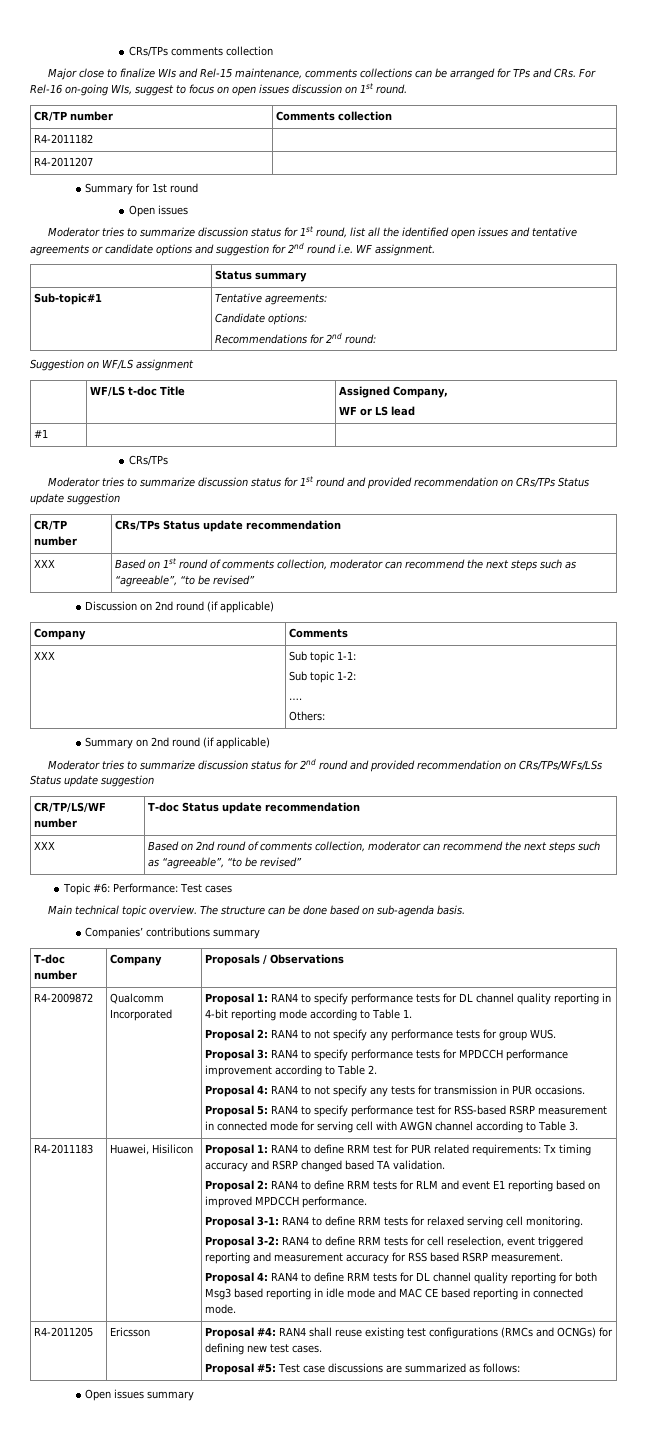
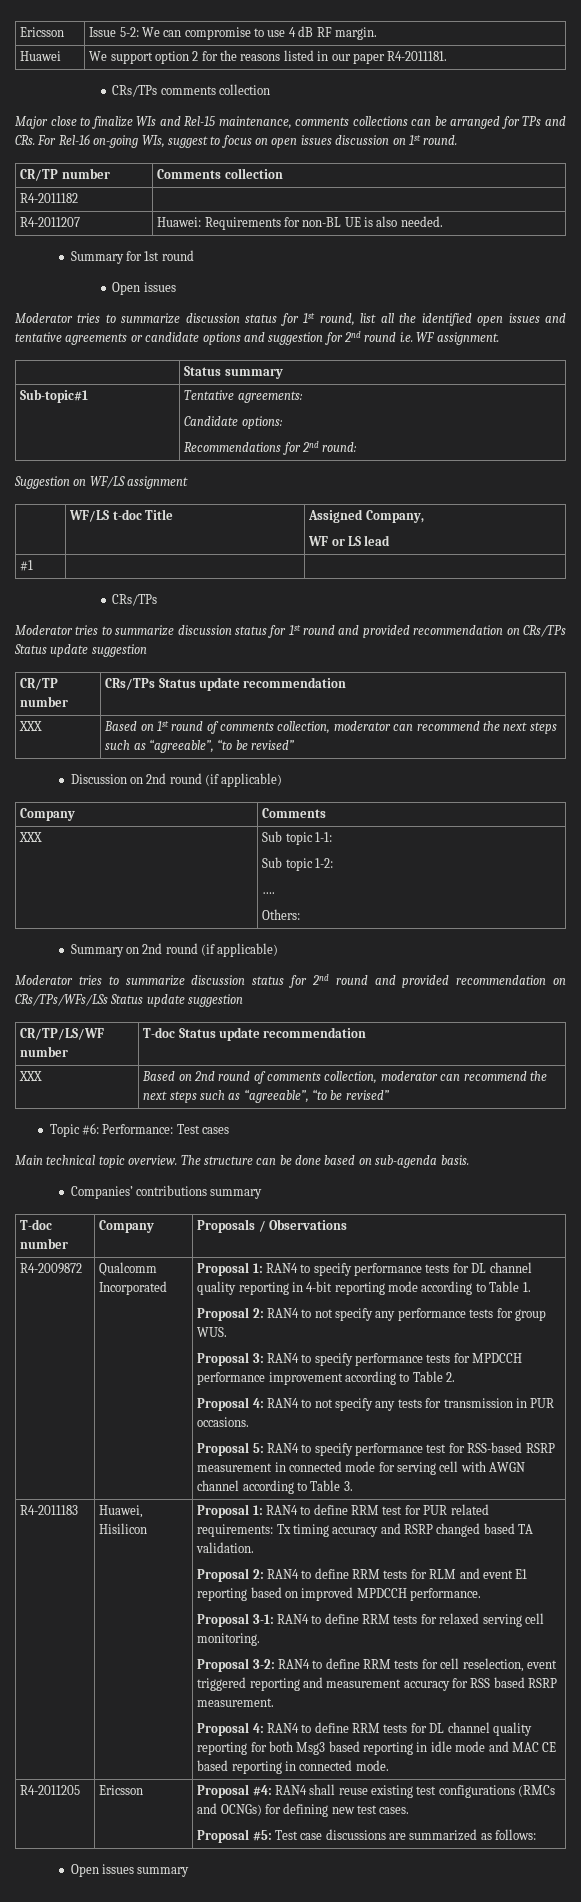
(128, 51) none -> [20,27,65,37] [89,26,377,40] [20,51,62,61] [89,50,448,64] Ericsson | Issue 5-2: We can compromise to use 4 dB RF margin. // Huawei | We support option 2 for the reasons listed in our paper R4-2011181. //
(94, 162) none -> [157,216,443,230] Huawei: Requirements for non-BL UE is also needed.

